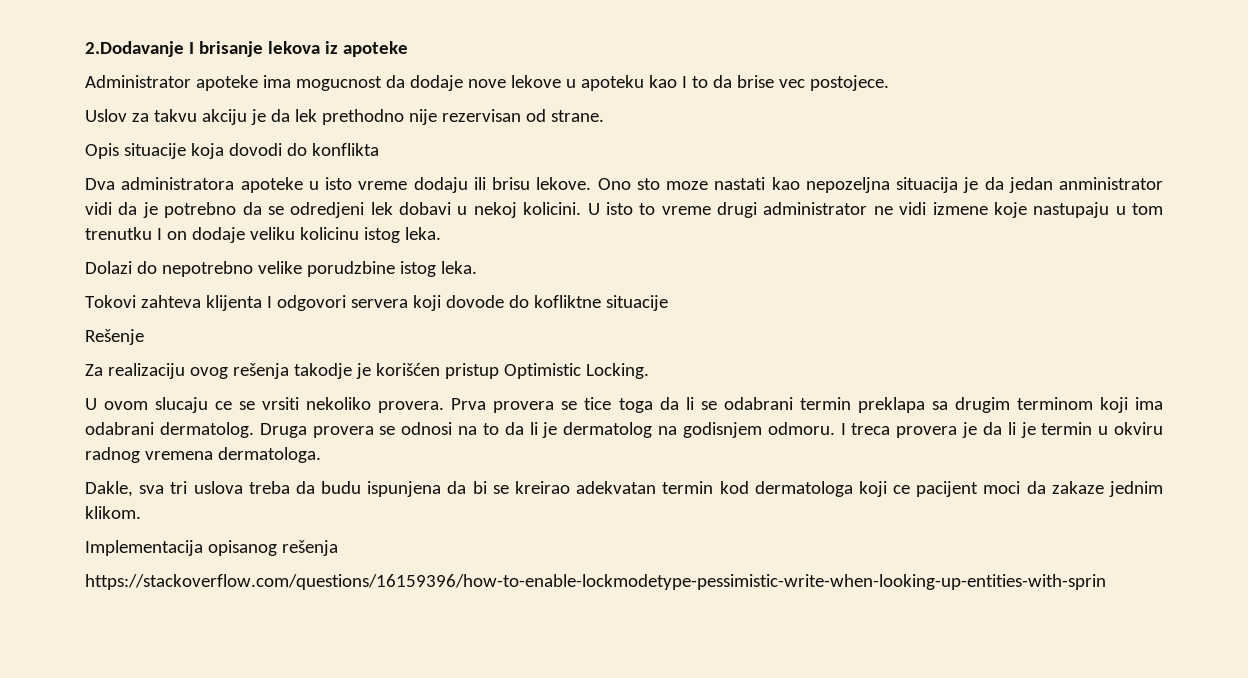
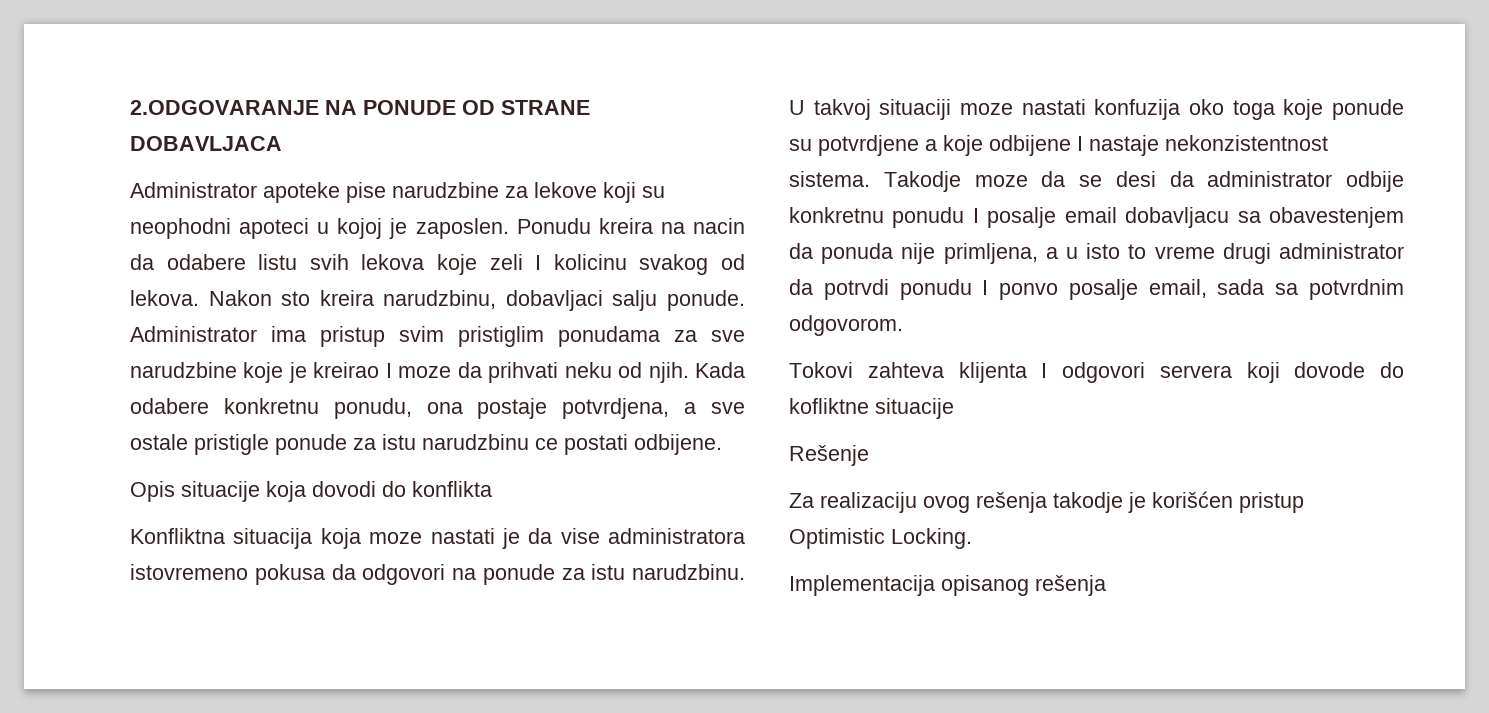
[85,41,408,57] [85,75,889,91] [85,109,604,125] 2.Dodavanje I brisanje lekova iz apoteke // Administrator apoteke ima mogucnost da dodaje nove lekove u apoteku kao I to da brise vec postojece. // Uslov za takvu akciju je da lek prethodno nije rezervisan od strane. -> [130,100,590,115] [130,136,282,151] [130,182,665,203] [130,218,745,239] [130,254,746,275] [130,290,745,311] [130,326,745,347] [130,362,745,383] [130,398,745,419] [130,434,722,455] 2.ODGOVARANJE NA PONUDE OD STRANE DOBAVLJACA // Administrator apoteke pise narudzbine za lekove koji su neophodni apoteci u kojoj je zaposlen. Ponudu kreira na nacin da odabere listu svih lekova koje zeli I kolicinu svakog od lekova. Nakon sto kreira narudzbinu, dobavljaci salju ponude. Administrator ima pristup svim pristiglim ponudama za sve narudzbine koje je kreirao I moze da prihvati neku od njih. Kada odabere konkretnu ponudu, ona postaje potvrdjena, a sve ostale pristigle ponude za istu narudzbinu ce postati odbijene.
[85,177,1163,193] [85,202,600,218] Dva administratora apoteke u isto vreme dodaju ili brisu lekove. Ono sto moze nastati kao nepozeljna situacija je da jedan anministrator vidi da je potrebno da se odredjeni lek dobavi u nekoj kolicini. U -> [130,528,745,549] [130,564,745,585] [789,99,1404,120] [789,135,1328,156] [789,171,1404,192] [789,207,1404,228] [789,243,1078,264] Konfliktna situacija koja moze nastati je da vise administratora istovremeno pokusa da odgovori na ponude za istu narudzbinu. U takvoj situaciji moze nastati konfuzija oko toga koje ponude su potvrdjene a koje odbijene I nastaje nekonzistentnost sistema. Takodje moze da se desi da administrator odbije konkretnu ponudu I posalje email dobavljacu sa obavestenjem da ponuda nije primljena, a u
[873,202,1163,218] [85,227,441,243] [85,261,477,277] ne vidi izmene koje nastupaju u tom trenutku I on dodaje veliku kolicinu istog leka. // Dolazi do nepotrebno velike porudzbine istog leka. -> [789,279,1404,300] [789,315,903,336] da potrvdi ponudu I ponvo posalje email, sada sa potvrdnim odgovorom.
[85,397,1164,413] [85,422,1164,438] [85,447,321,463] [85,481,1163,497] [85,506,141,519] // U ovom slucaju ce se vrsiti nekoliko provera. Prva provera se tice toga da li se odabrani termin preklapa sa drugim terminom koji ima odabrani dermatolog. Druga provera se odnosi na to da li je dermatolog na godisnjem odmoru. I treca provera je da li je termin u okviru radnog vremena dermatologa. // Dakle, sva tri uslova treba da budu ispunjena da bi se kreirao adekvatan termin kod dermatologa koji ce pacijent moci da zakaze jednim klikom. -> (972, 538) none
[85,574,1106,590] // https://stackoverflow.com/questions/16159396/how-to-enable-lockmodetype-pessimistic-write-when-looking-up-entities-with-sprin -> (1106, 585) none

